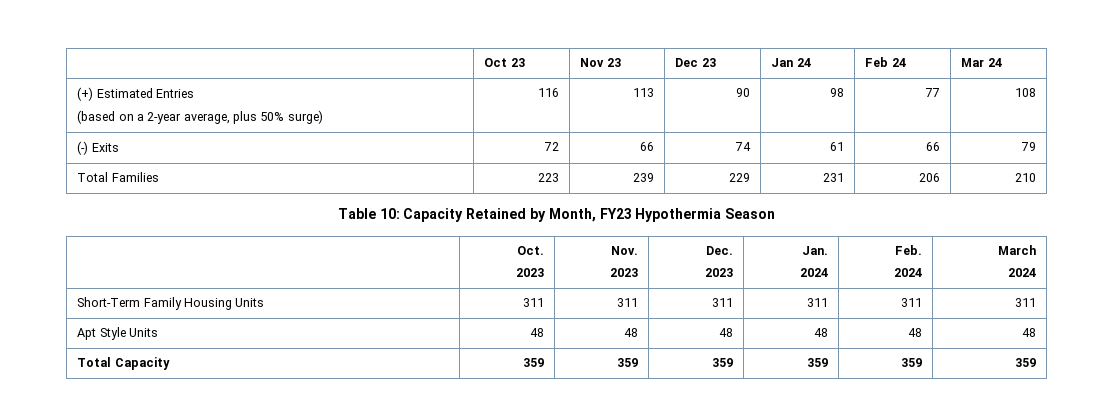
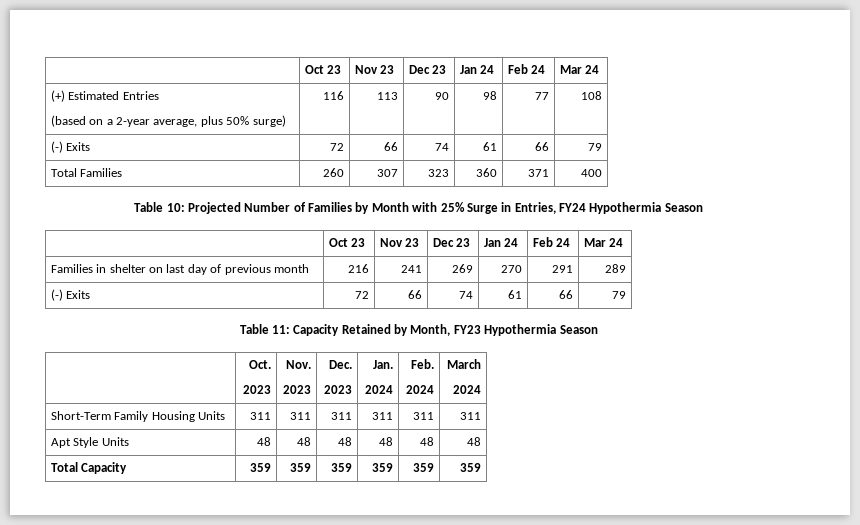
[537,173,559,182] [632,173,654,182] [728,173,750,182] [822,173,844,182] [918,173,940,182] [1014,173,1036,182] [337,208,400,219] 223 | 239 | 229 | 231 | 206 | 210 // Table 10: -> [323,168,345,177] [377,169,399,177] [428,169,450,177] [476,168,498,177] [528,169,550,177] [581,169,603,177] [134,202,703,214] [328,238,366,247] [379,238,420,247] [432,238,471,247] [483,238,519,247] [532,237,571,247] [583,238,624,247] [50,264,309,275] [348,264,370,273] [401,265,423,273] [452,264,474,273] [501,265,523,273] [552,265,574,273] [605,264,627,273] [50,289,91,301] [355,291,370,299] [408,290,423,299] [459,291,474,299] [508,290,523,299] [559,290,574,299] [612,291,627,299] [239,324,290,334] 260 | 307 | 323 | 360 | 371 | 400 // Table 10: Projected Number of Families by Month with 25% Surge in Entries, FY24 Hypothermia Season // | Oct 23 | Nov 23 | Dec 23 | Jan 24 | Feb 24 | Mar 24 // Families in shelter on last day of previous month | 216 | 241 | 269 | 270 | 291 | 289 // (-) Exits | 72 | 66 | 74 | 61 | 66 | 79 // Table 11:

